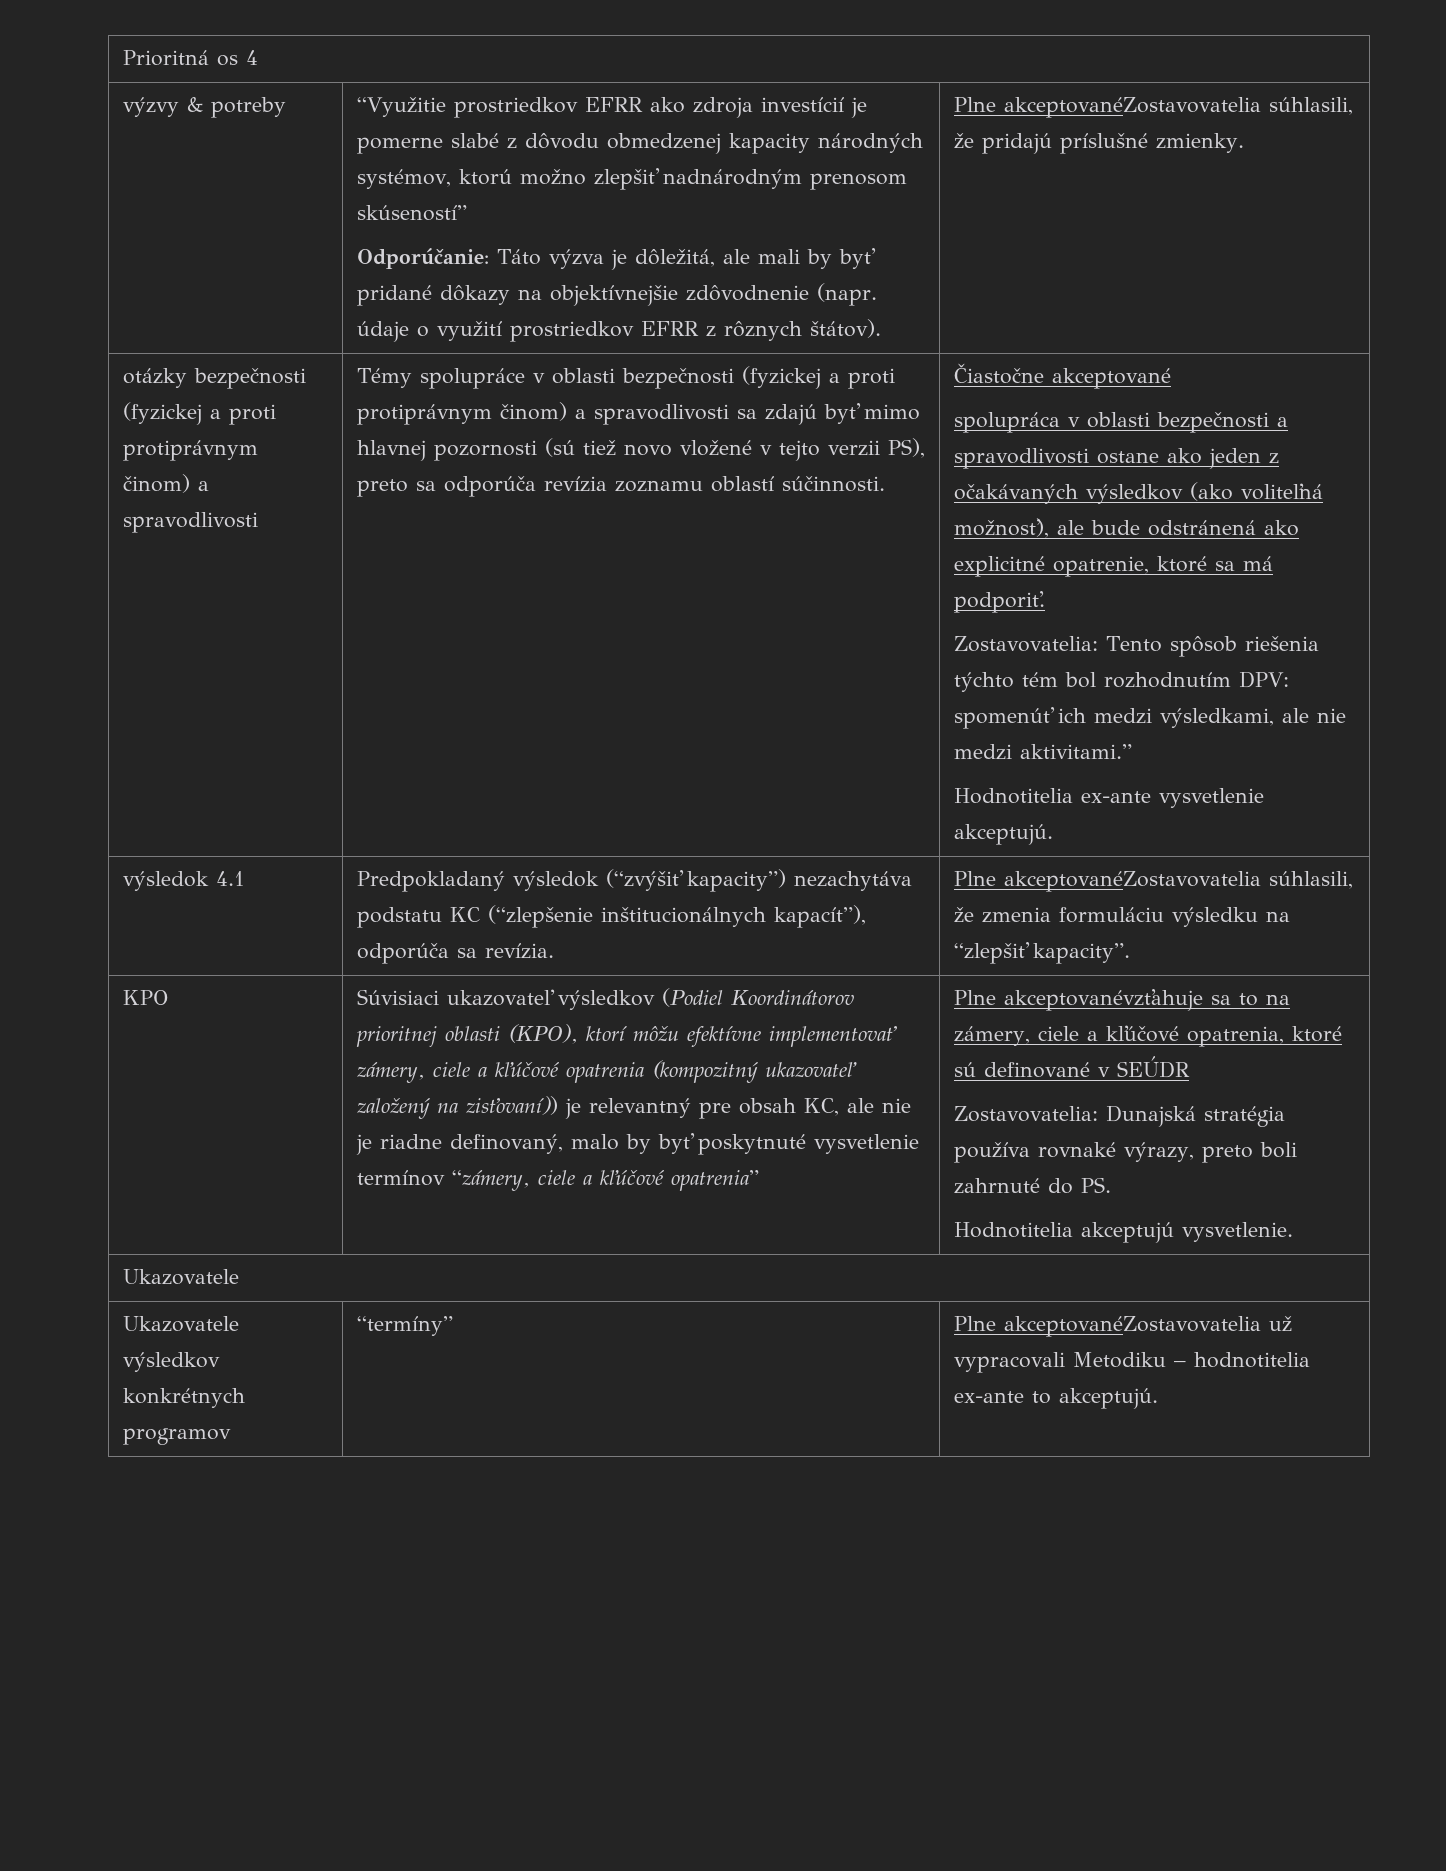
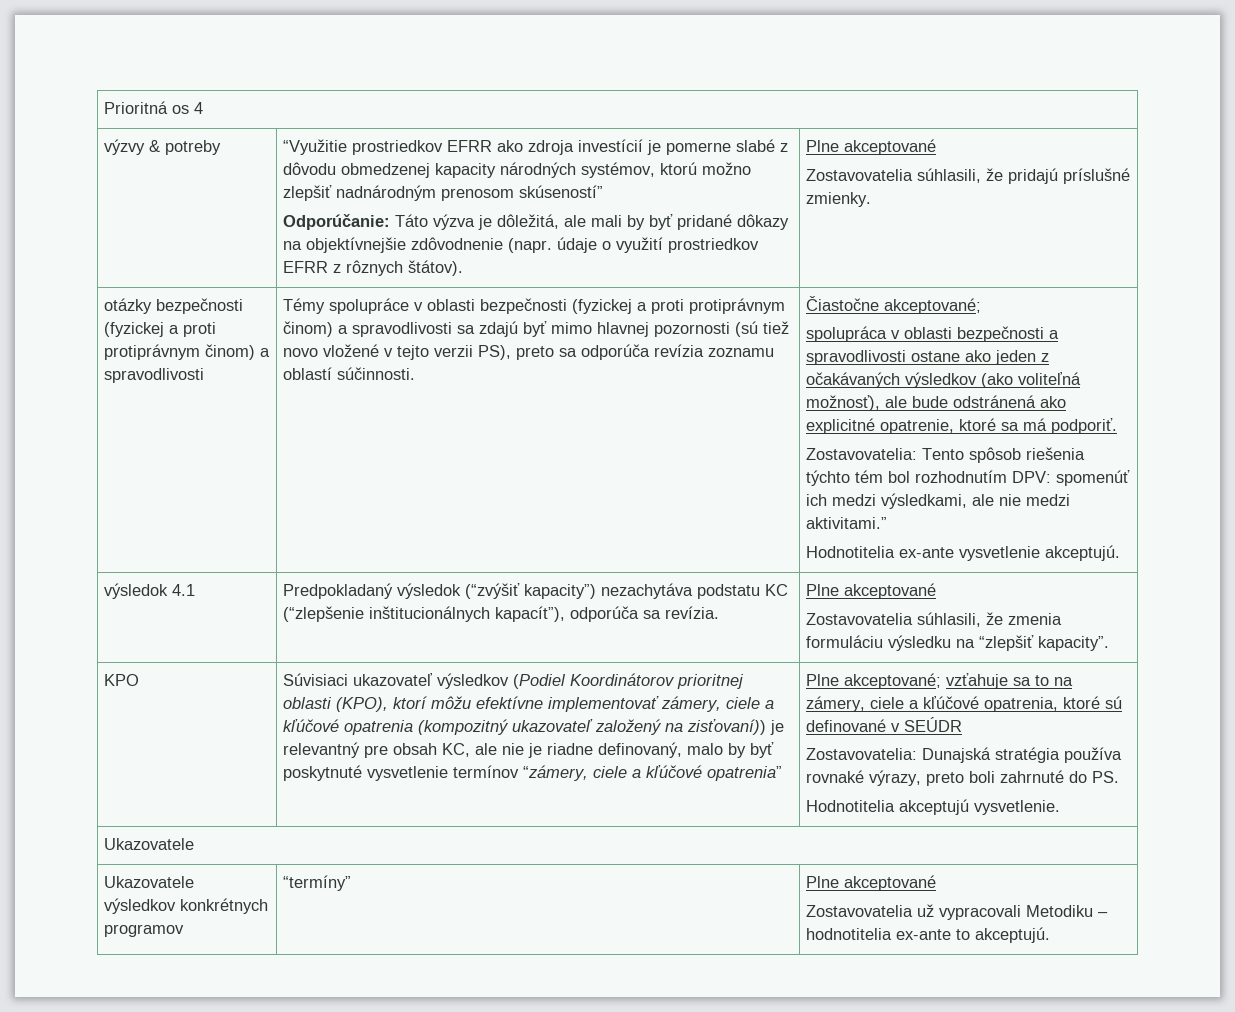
[1003,97,1261,118] akceptovanéZostavovatelia -> [844,139,937,155] [806,169,914,181] akceptované // Zostavovatelia
[1051,368,1171,389] akceptované -> [884,298,982,314] akceptované;
[1003,871,1261,892] akceptovanéZostavovatelia -> [844,583,937,599] [806,613,914,625] akceptované // Zostavovatelia
[1003,989,1203,1011] akceptovanévzťahuje -> [844,673,1009,689] akceptované; vzťahuje
[1003,1316,1261,1337] akceptovanéZostavovatelia -> [844,875,937,891] [806,905,914,917] akceptované // Zostavovatelia

